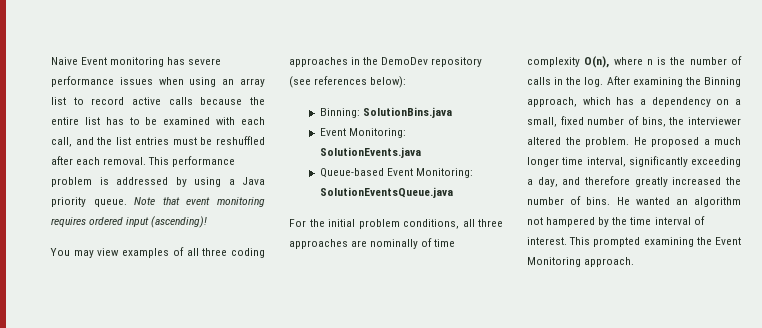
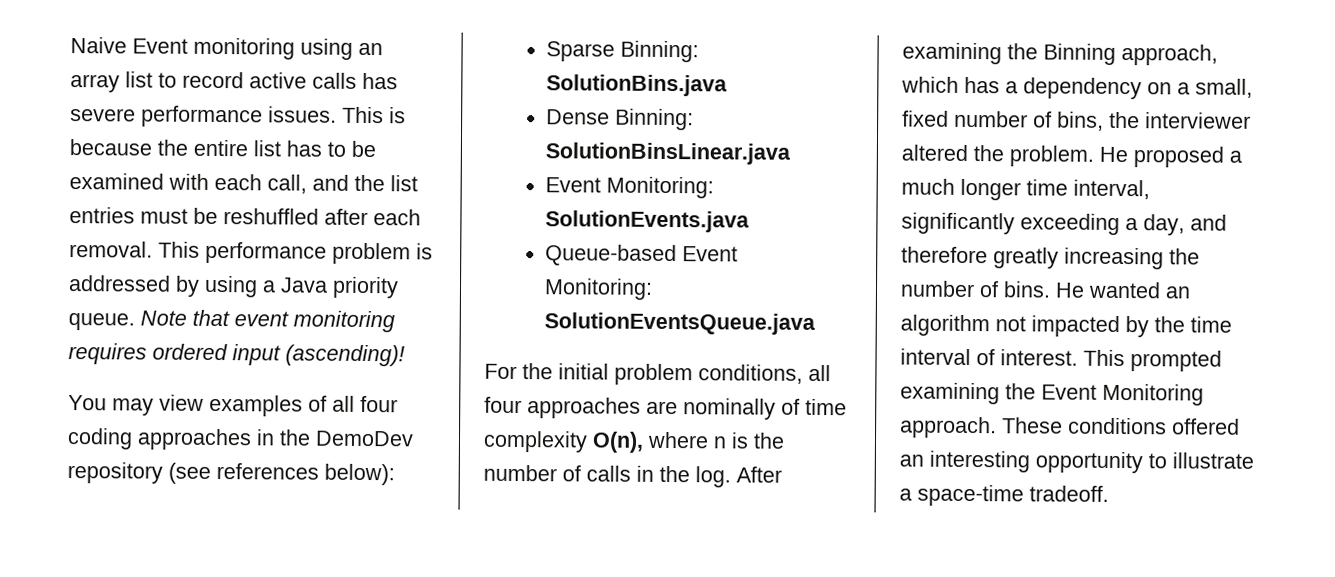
[167,57,222,65] [51,76,184,87] has severe performance issues when -> (295, 48) none
(193, 101) none -> [362,72,398,90] [70,105,406,128] has severe performance issues. This is
[202,248,228,256] three -> [360,395,398,413] four
(407, 82) none -> [546,41,616,62] Sparse
(452, 112) none -> [546,108,695,131] [545,142,792,165] // Dense Binning: SolutionBinsLinear.java
[478,219,503,227] three -> [484,396,522,414] four
[672,177,722,185] increased -> [1064,247,1164,270] increasing
[546,217,596,227] hampered -> [1031,315,1120,338] impacted
(635, 262) none -> [1002,417,1240,435] [899,450,1254,474] [899,484,1109,507] These conditions offered an interesting opportunity to illustrate a space-time tradeoff.

